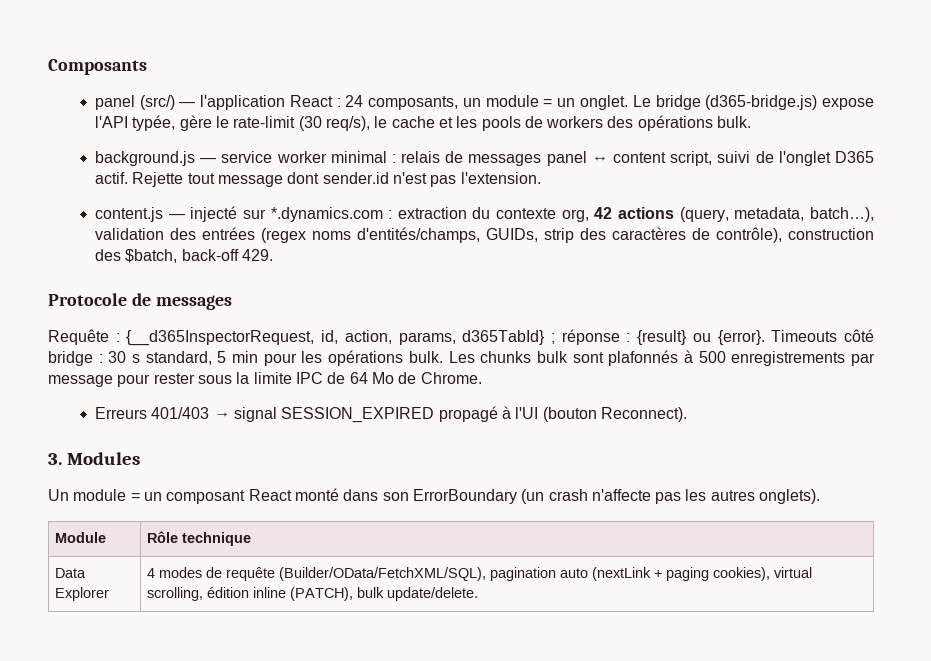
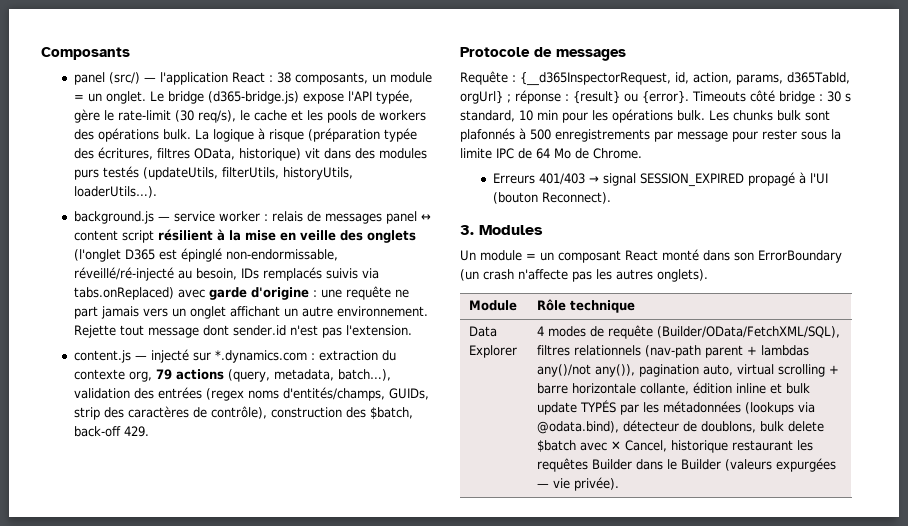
[345,95,364,107] 24 -> [276,72,291,83] 38
(752, 122) none -> [194,128,417,142] [73,147,427,161] [73,166,353,180] [73,186,157,198] La logique à risque (préparation typée des écritures, filtres OData, historique) vit dans des modules purs testés (updateUtils, filterUtils, historyUtils, loaderUtils…).
[330,151,387,163] minimal -> (260, 216) none
[670,151,875,166] [94,172,128,184] script, suivi de l'onglet D365 actif. -> [121,229,416,243] [73,248,338,262] [73,267,379,281] [73,286,409,300] [73,306,428,319] script résilient à la mise en veille des onglets (l'onglet D365 est épinglé non-endormissable, réveillé/ré-injecté au besoin, IDs remplacés suivis via tabs.onReplaced) avec garde d'origine : une requête ne part jamais vers un onglet affichant un autre environnement.
[594,207,613,219] 42 -> [155,369,172,380] 79
[462,330,546,345] d365TabId} -> [787,72,850,84] [460,91,503,104] d365TabId, orgUrl}
[217,351,227,363] 5 -> [519,110,533,121] 10
[490,567,813,581] [147,587,479,601] pagination auto (nextLink + paging cookies), virtual scrolling, édition inline (PATCH), bulk update/delete. -> [537,345,810,358] [537,364,840,377] [537,382,811,395] [537,400,816,415] [537,420,825,434] [537,440,814,453] [537,458,837,472] [537,477,620,491] filtres relationnels (nav-path parent + lambdas any()/not any()), pagination auto, virtual scrolling + barre horizontale collante, édition inline et bulk update TYPÉS par les métadonnées (lookups via @odata.bind), détecteur de doublons, bulk delete $batch avec ✕ Cancel, historique restaurant les requêtes Builder dans le Builder (valeurs expurgées — vie privée).

